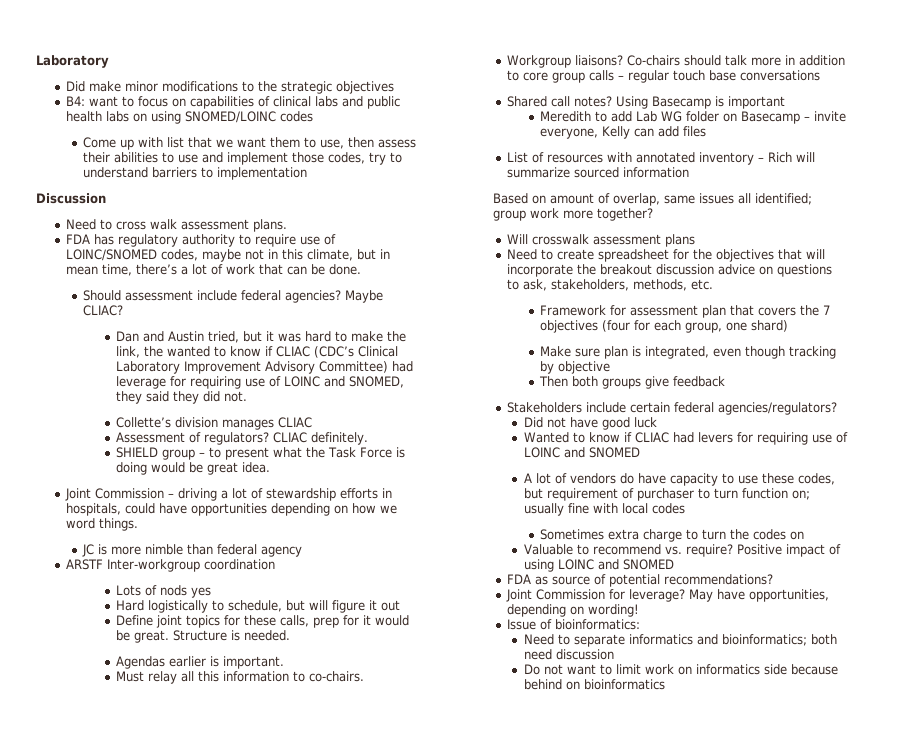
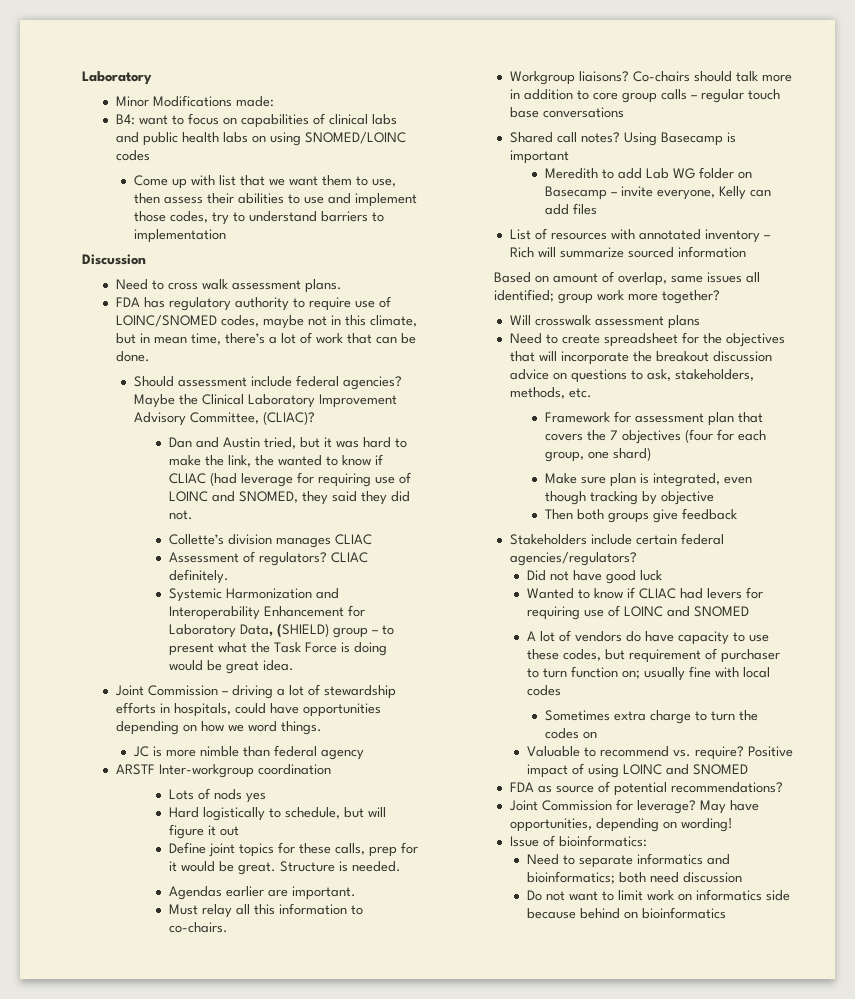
[66,81,395,94] Did make minor modifications to the strategic objectives -> [115,95,274,107] Minor Modifications made:
[83,305,124,316] CLIAC? -> [178,394,397,408] [133,411,315,426] the Clinical Laboratory Improvement Advisory Committee, (CLIAC)?
[314,346,399,358] [116,361,414,374] (CDC’s Clinical Laboratory Improvement Advisory Committee) had -> [210,472,238,486] (had
[116,447,159,458] SHIELD -> [169,588,340,602] [169,605,366,620] [169,623,330,638] Systemic Harmonization and Interoperability Enhancement for Laboratory Data, (SHIELD)
[210,656,220,667] is -> [268,889,289,897] are

